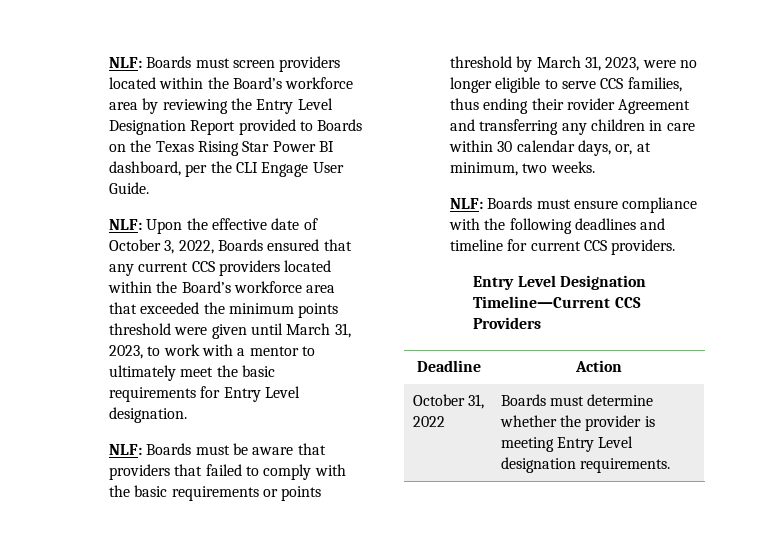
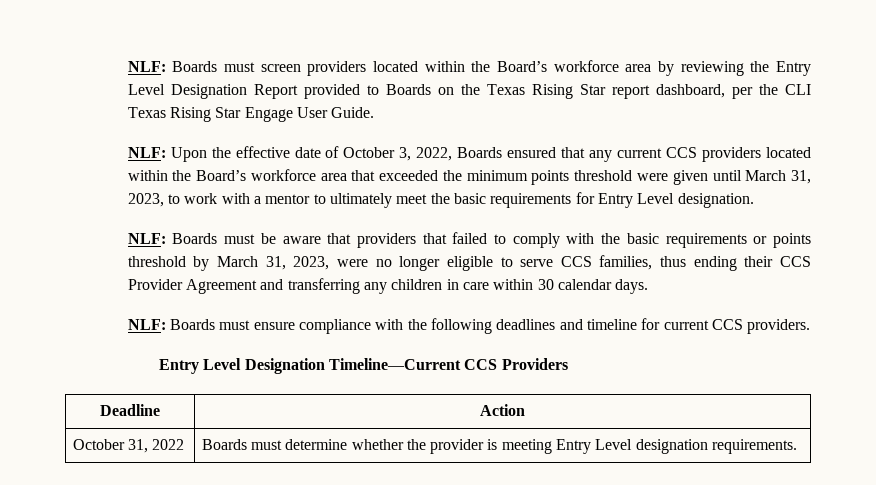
[272,141,335,152] Power BI -> [611,85,650,99] report
(259, 167) none -> [127,107,242,122] Texas Rising Star
[567,98,616,110] rovider -> [780,256,812,267] [127,279,183,290] CCS Provider
[578,140,651,156] [450,161,595,176] days, or, at minimum, two weeks. -> [615,279,649,294] days.

